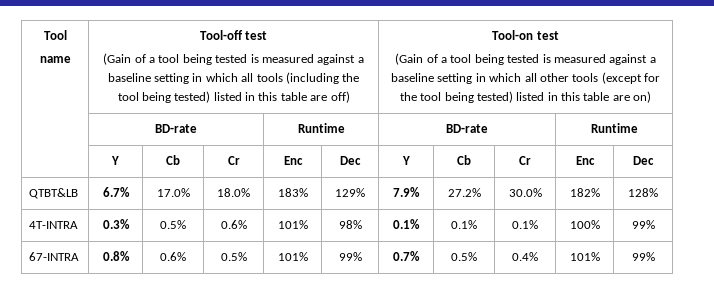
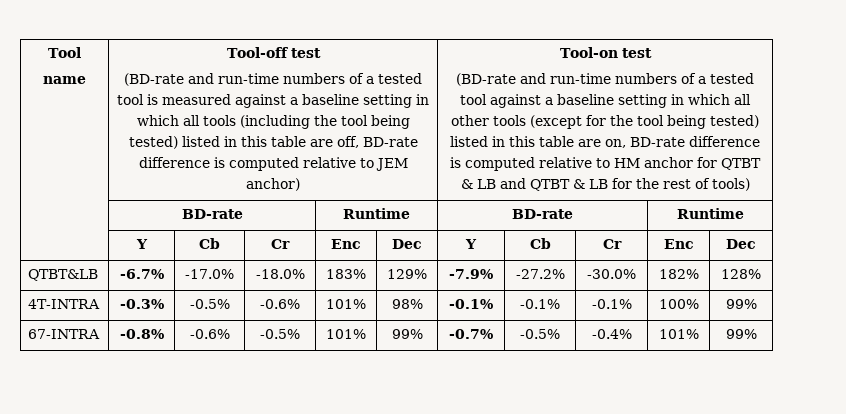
[103,53,248,65] (Gain of a tool being tested -> [124,73,423,86] [117,94,144,105] (BD-rate and run-time numbers of a tested tool
[330,91,350,103] [492,30,559,40] [395,53,606,65] off) | Tool-on test // (Gain of a tool being tested is measured -> [336,136,418,148] [138,157,408,171] [246,178,300,191] [559,47,652,58] [456,73,754,86] [460,94,488,105] off, BD-rate difference is computed relative to JEM anchor) | Tool-on test // (BD-rate and run-time numbers of a tested tool
[633,91,652,103] on) -> [605,136,760,148] [450,157,761,171] [460,178,750,191] on, BD-rate difference is computed relative to HM anchor for QTBT & LB and QTBT & LB for the rest of tools)
[102,187,130,197] [156,188,190,197] [217,188,250,197] 6.7% | 17.0% | 18.0% -> [119,269,164,279] [184,269,234,279] [255,269,305,279] -6.7% | -17.0% | -18.0%
[393,187,420,197] [447,188,481,197] [508,188,542,197] 7.9% | 27.2% | 30.0% -> [449,269,493,279] [515,269,565,279] [587,269,636,279] -7.9% | -27.2% | -30.0%
[102,219,130,229] [160,220,186,229] [220,220,247,229] 0.3% | 0.5% | 0.6% -> [119,299,164,309] [189,299,230,309] [260,299,300,309] -0.3% | -0.5% | -0.6%
[393,219,420,229] [451,220,477,229] [512,220,538,229] 0.1% | 0.1% | 0.1% -> [449,299,493,309] [520,299,560,309] [591,299,632,309] -0.1% | -0.1% | -0.1%
[102,251,130,261] [160,252,186,261] [220,252,247,261] 0.8% | 0.6% | 0.5% -> [119,329,164,339] [189,329,230,339] [260,329,300,339] -0.8% | -0.6% | -0.5%
[393,251,420,261] [451,252,477,261] [512,252,538,261] 0.7% | 0.5% | 0.4% -> [449,329,493,339] [520,329,560,339] [591,329,632,339] -0.7% | -0.5% | -0.4%

